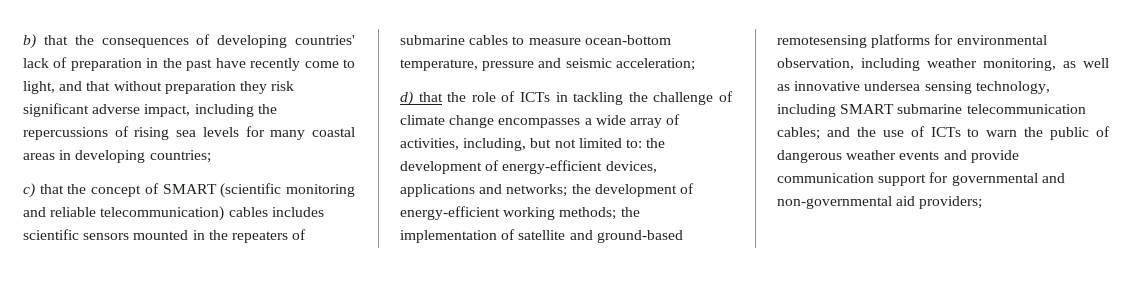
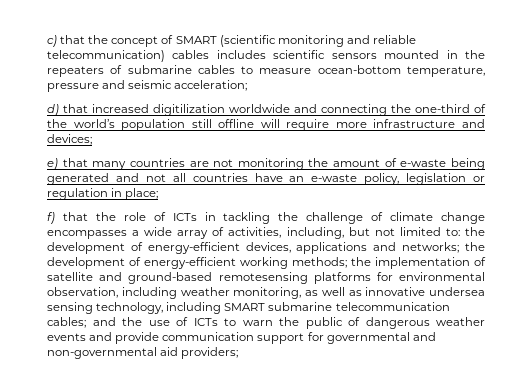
[23,34,355,49] [23,57,356,71] [23,81,295,94] [23,103,277,117] [23,126,356,140] [23,150,211,163] b) that the consequences of developing countries' lack of preparation in the past have recently come to light, and that without preparation they risk significant adverse impact, including the repercussions of rising sea levels for many coastal areas in developing countries; // -> (47, 41) none
(443, 97) none -> [91,104,486,116] [47,119,485,131] [47,134,92,145] [47,158,485,170] [47,173,485,185] [47,188,159,200] [47,212,88,224] increased digitilization worldwide and connecting the one-third of the world’s population still offline will require more infrastructure and devices; // e) that many countries are not monitoring the amount of e-waste being generated and not all countries have an e-waste policy, legislation or regulation in place; // f) that

